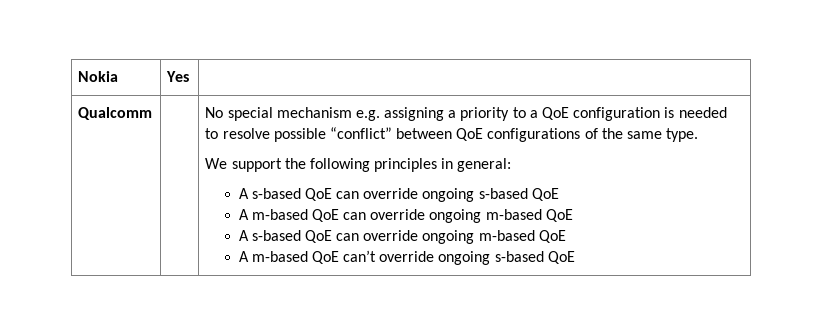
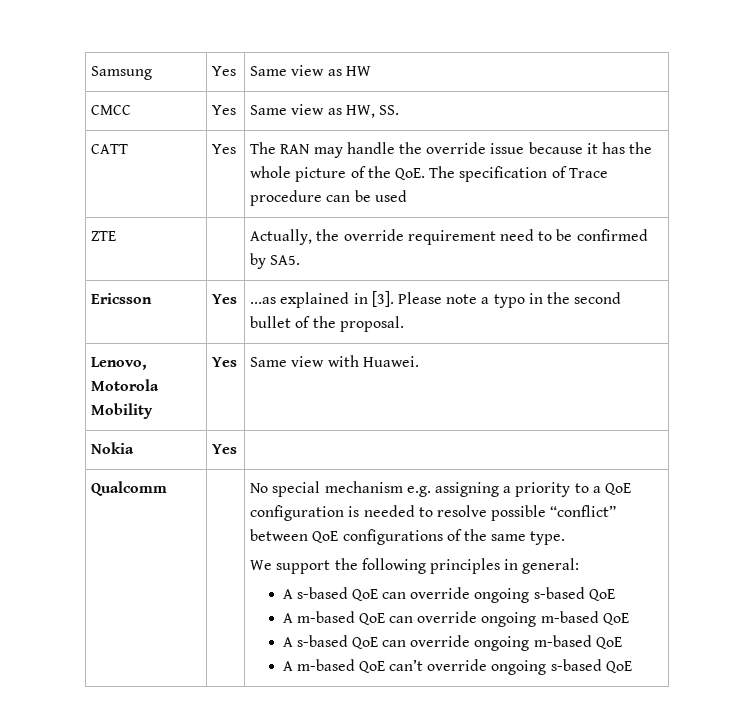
(78, 76) none -> [91,66,153,80] [212,66,237,76] [250,65,371,76] [91,105,132,115] [212,105,237,115] [250,104,399,118] [91,144,129,154] [212,144,237,154] [250,142,653,158] [250,166,608,182] [250,190,407,206] [91,231,117,241] [250,229,648,245] [250,253,301,269] [91,293,153,304] [212,294,238,304] [250,291,622,308] [250,316,404,332] [91,357,148,370] [91,379,160,391] [91,403,154,419] [212,357,238,367] [250,355,419,367] Samsung | Yes | Same view as HW // CMCC | Yes | Same view as HW, SS. // CATT | Yes | The RAN may handle the override issue because it has the whole picture of the QoE. The specification of Trace procedure can be used // ZTE | | Actually, the override requirement need to be confirmed by SA5. // Ericsson | Yes | ...as explained in [3]. Please note a typo in the second bullet of the proposal. // Lenovo, Motorola Mobility | Yes | Same view with Huawei. //

